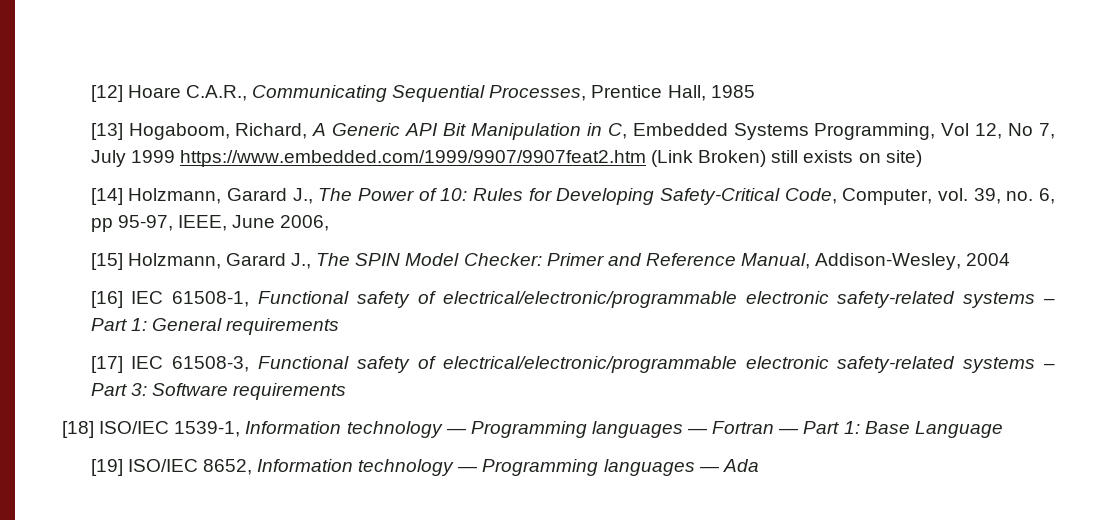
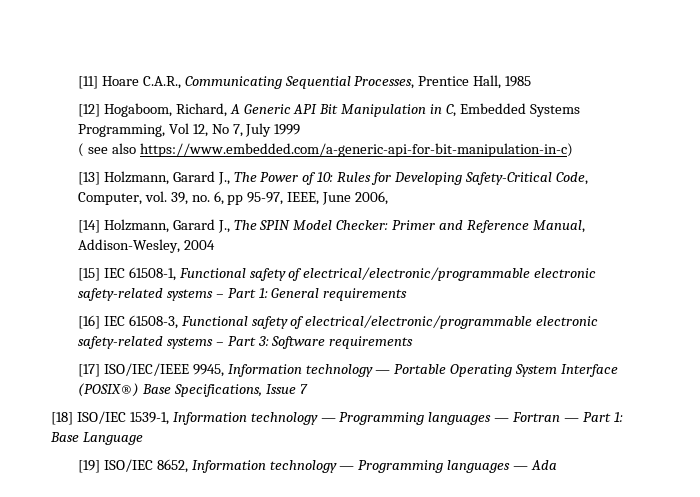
[90,85,123,102] [12] -> [77,76,98,89] [11]
[90,123,123,140] [13] -> [77,104,100,117] [12]
[179,150,922,167] [90,188,123,205] https://www.embedded.com/1999/9907/9907feat2.htm (Link Broken) still exists on site) // [14] -> [77,143,573,157] [77,172,100,185] // ( see also https://www.embedded.com/a-generic-api-for-bit-manipulation-in-c) // [13]
[90,253,123,270] [15] -> [77,220,100,233] [14]
[90,291,123,308] [16] -> [77,268,100,281] [15]
[90,356,123,373] [17] -> [77,315,100,329] [16]
(347, 391) none -> [77,363,619,377] [77,383,308,397] // [17] ISO/IEC/IEEE 9945, Information technology — Portable Operating System Interface (POSIX®) Base Specifications, Issue 7

